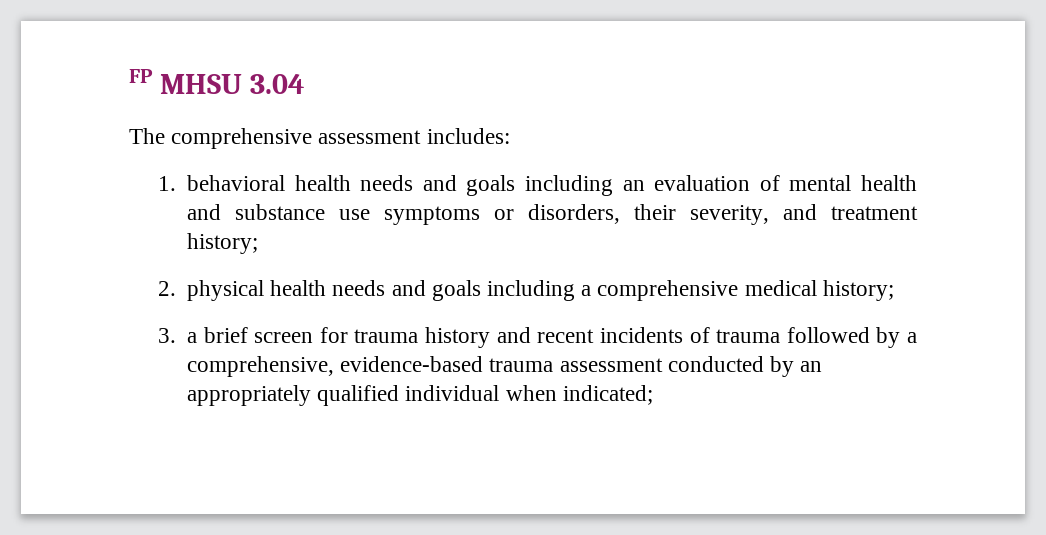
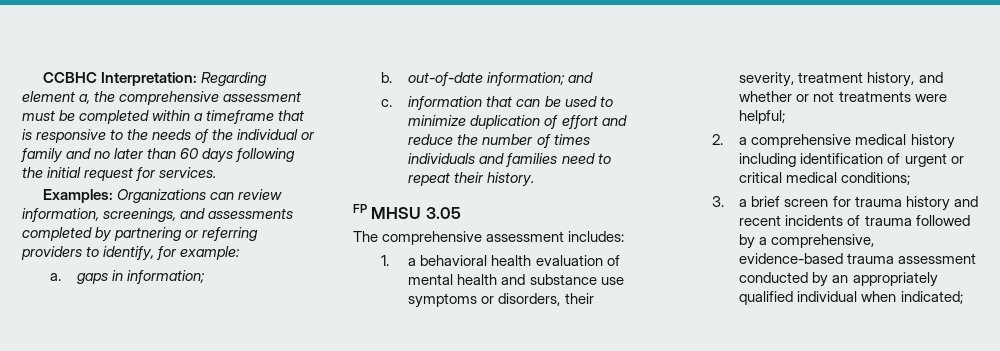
(129, 76) none -> [42,72,267,86] [22,91,302,105] [22,110,305,124] [22,129,316,143] [20,148,296,163] [22,167,217,181] [42,189,282,203] [22,208,294,222] [22,227,259,242] [21,246,241,261] [49,270,206,284] [380,72,594,86] [380,96,613,110] [408,115,627,129] [408,134,590,148] [408,153,611,167] [408,172,535,187] CCBHC Interpretation: Regarding element a, the comprehensive assessment must be completed within a timeframe that is responsive to the needs of the individual or family and no later than 60 days following the initial request for services. // Examples: Organizations can review information, screenings, and assessments completed by partnering or referring providers to identify, for example: // a. gaps in information; // b. out-of-date information; and // c. information that can be used to minimize duplication of effort and reduce the number of times individuals and families need to repeat their history. //
[249,74,305,94] 3.04 -> [425,207,461,219] 3.05
(176, 183) none -> [408,258,417,266] a
[360,175,645,196] needs and goals including an -> (532, 260) none
[783,204,918,220] [187,233,259,254] [157,280,894,301] and treatment history; // 2. physical health needs and goals including a comprehensive medical history; -> [798,72,943,87] [739,91,947,102] [739,110,786,124] [711,134,955,149] [739,153,964,167] [739,172,911,185] treatment history, and whether or not treatments were helpful; // 2. a comprehensive medical history including identification of urgent or critical medical conditions;

